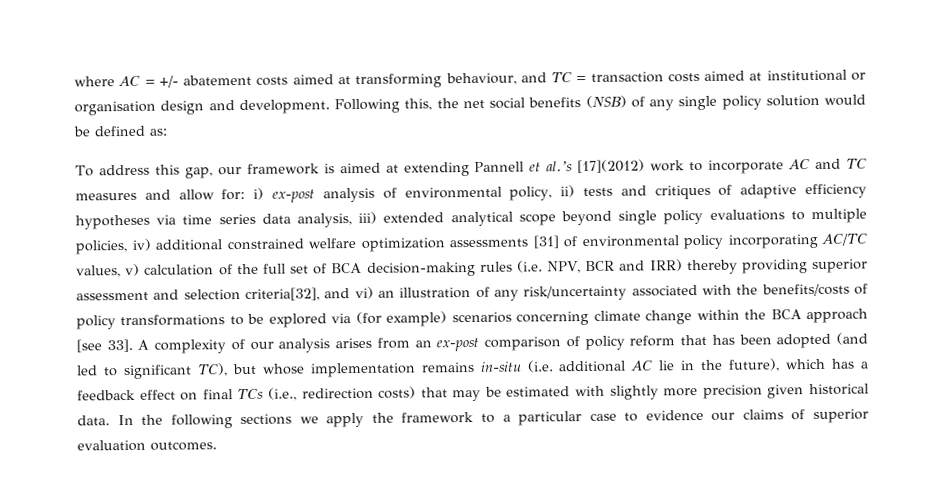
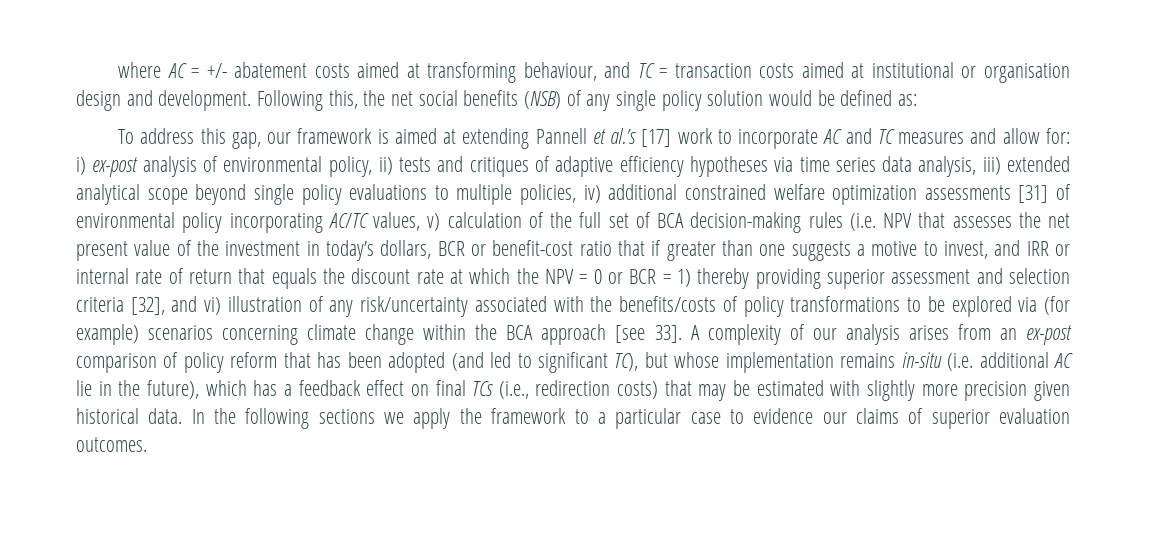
[577,159,646,174] [17](2012) -> [641,129,672,147] [17]
[547,259,683,274] NPV, BCR and IRR) -> [883,212,1070,228] [76,240,1070,261] [76,268,691,289] NPV that assesses the net present value of the investment in today’s dollars, BCR or benefit-cost ratio that if greater than one suggests a motive to invest, and IRR or internal rate of return that equals the discount rate at which the NPV = 0 or BCR = 1)
[245,287,320,301] criteria[32], -> [76,297,165,315] criteria [32],
[378,290,395,298] an -> (222, 306) none

